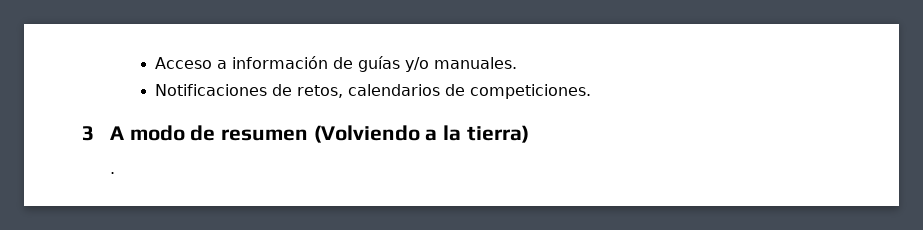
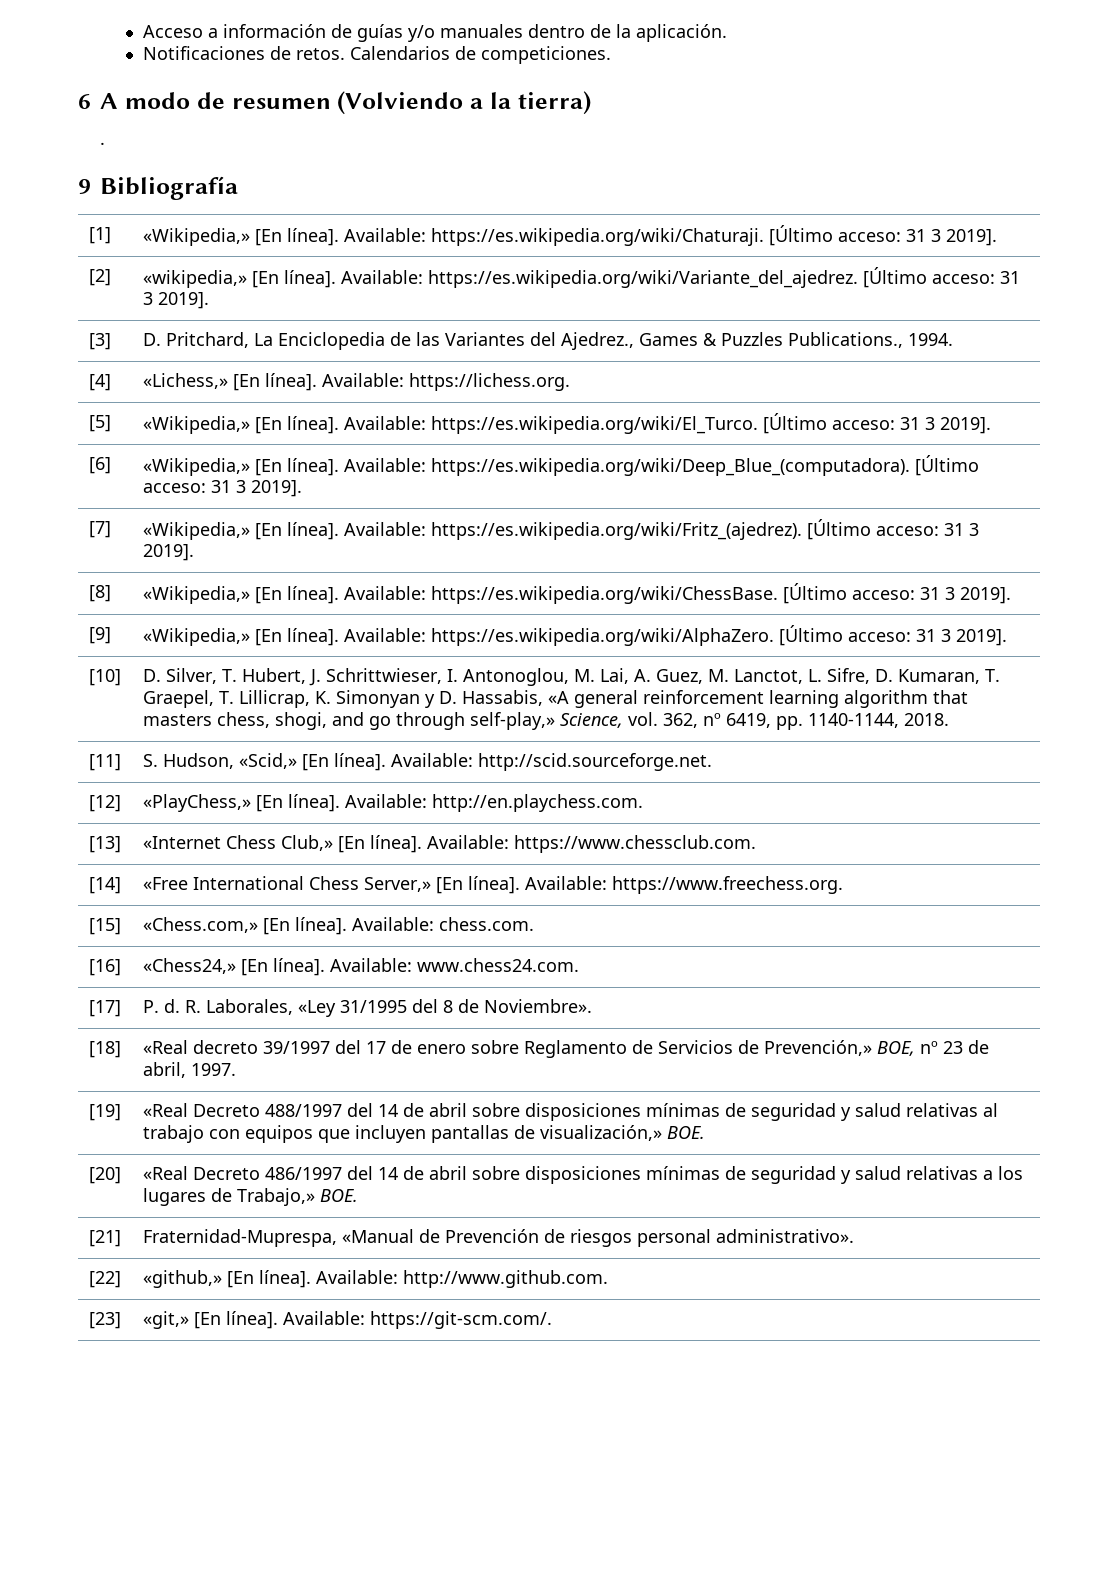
[434,57,518,69] manuales. -> [439,24,727,42] manuales dentro de la aplicación.
[297,84,441,98] retos, calendarios -> [295,46,450,60] retos. Calendarios
[82,126,94,141] 3 -> [78,94,91,109] 6
(115, 173) none -> [78,176,239,200] [88,227,111,244] [142,225,997,246] [88,269,111,286] [142,267,1020,288] [142,292,209,309] [88,333,111,350] [142,332,953,350] [88,374,111,391] [142,373,570,391] [88,415,111,432] [142,413,991,434] [88,457,111,474] [142,455,979,476] [142,480,302,497] [88,521,111,538] [142,519,979,540] [142,544,194,561] [88,585,111,602] [142,583,1011,604] [88,627,111,644] [142,625,1007,646] [88,669,121,686] [142,668,1000,686] [142,690,968,708] [142,712,949,730] [88,754,121,771] [142,753,712,771] [88,795,121,812] [142,794,643,812] [88,836,121,853] [142,835,756,853] [88,877,121,894] [142,876,843,894] [88,918,121,935] [142,917,534,935] [88,959,121,976] [142,958,579,976] [88,1000,121,1017] [142,999,592,1017] [88,1041,121,1058] [142,1040,989,1058] [142,1062,236,1078] [88,1104,121,1121] [142,1103,998,1121] [142,1125,705,1143] [88,1167,121,1184] [142,1166,1023,1184] [142,1188,358,1206] [88,1230,121,1247] [142,1229,854,1247] [88,1271,121,1288] [142,1270,608,1288] [88,1312,121,1329] [142,1311,552,1329] // 9 Bibliografía // [1] | «Wikipedia,» [En línea]. Available: https://es.wikipedia.org/wiki/Chaturaji. [Último acceso: 31 3 2019]. // [2] | «wikipedia,» [En línea]. Available: https://es.wikipedia.org/wiki/Variante_del_ajedrez. [Último acceso: 31 3 2019]. // [3] | D. Pritchard, La Enciclopedia de las Variantes del Ajedrez., Games & Puzzles Publications., 1994. // [4] | «Lichess,» [En línea]. Available: https://lichess.org. // [5] | «Wikipedia,» [En línea]. Available: https://es.wikipedia.org/wiki/El_Turco. [Último acceso: 31 3 2019]. // [6] | «Wikipedia,» [En línea]. Available: https://es.wikipedia.org/wiki/Deep_Blue_(computadora). [Último acceso: 31 3 2019]. // [7] | «Wikipedia,» [En línea]. Available: https://es.wikipedia.org/wiki/Fritz_(ajedrez). [Último acceso: 31 3 2019]. // [8] | «Wikipedia,» [En línea]. Available: https://es.wikipedia.org/wiki/ChessBase. [Último acceso: 31 3 2019]. // [9] | «Wikipedia,» [En línea]. Available: https://es.wikipedia.org/wiki/AlphaZero. [Último acceso: 31 3 2019]. // [10] | D. Silver, T. Hubert, J. Schrittwieser, I. Antonoglou, M. Lai, A. Guez, M. Lanctot, L. Sifre, D. Kumaran, T. Graepel, T. Lillicrap, K. Simonyan y D. Hassabis, «A general reinforcement learning algorithm that masters chess, shogi, and go through self-play,» Science, vol. 362, nº 6419, pp. 1140-1144, 2018. // [11] | S. Hudson, «Scid,» [En línea]. Available: http://scid.sourceforge.net. // [12] | «PlayChess,» [En línea]. Available: http://en.playchess.com. // [13] | «Internet Chess Club,» [En línea]. Available: https://www.chessclub.com. // [14] | «Free International Chess Server,» [En línea]. Available: https://www.freechess.org. // [15] | «Chess.com,» [En línea]. Available: chess.com. // [16] | «Chess24,» [En línea]. Available: www.chess24.com. // [17] | P. d. R. Laborales, «Ley 31/1995 del 8 de Noviembre». // [18] | «Real decreto 39/1997 del 17 de enero sobre Reglamento de Servicios de Prevención,» BOE, nº 23 de abril, 1997. // [19] | «Real Decreto 488/1997 del 14 de abril sobre disposiciones mínimas de seguridad y salud relativas al trabajo con equipos que incluyen pantallas de visualización,» BOE. // [20] | «Real Decreto 486/1997 del 14 de abril sobre disposiciones mínimas de seguridad y salud relativas a los lugares de Trabajo,» BOE. // [21] | Fraternidad-Muprespa, «Manual de Prevención de riesgos personal administrativo». // [22] | «github,» [En línea]. Available: http://www.github.com. // [23] | «git,» [En línea]. Available: https://git-scm.com/.

